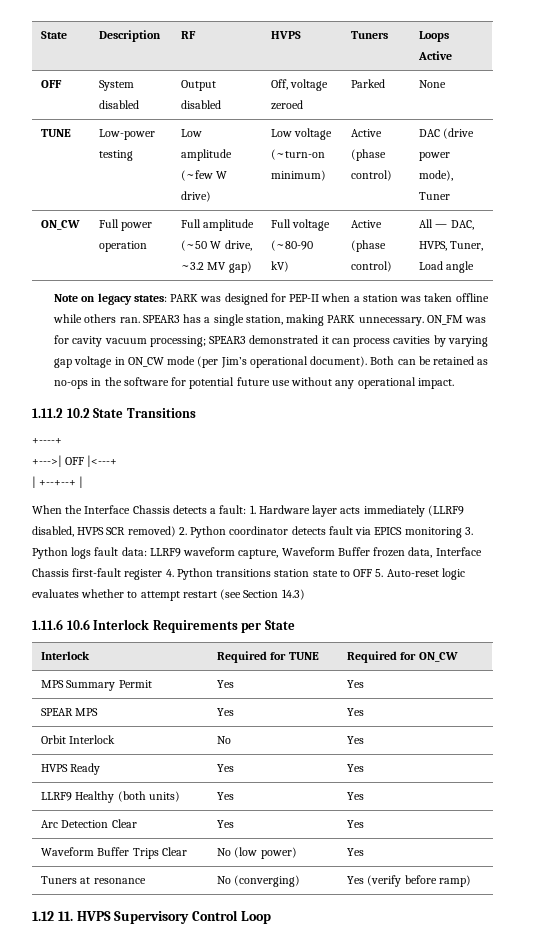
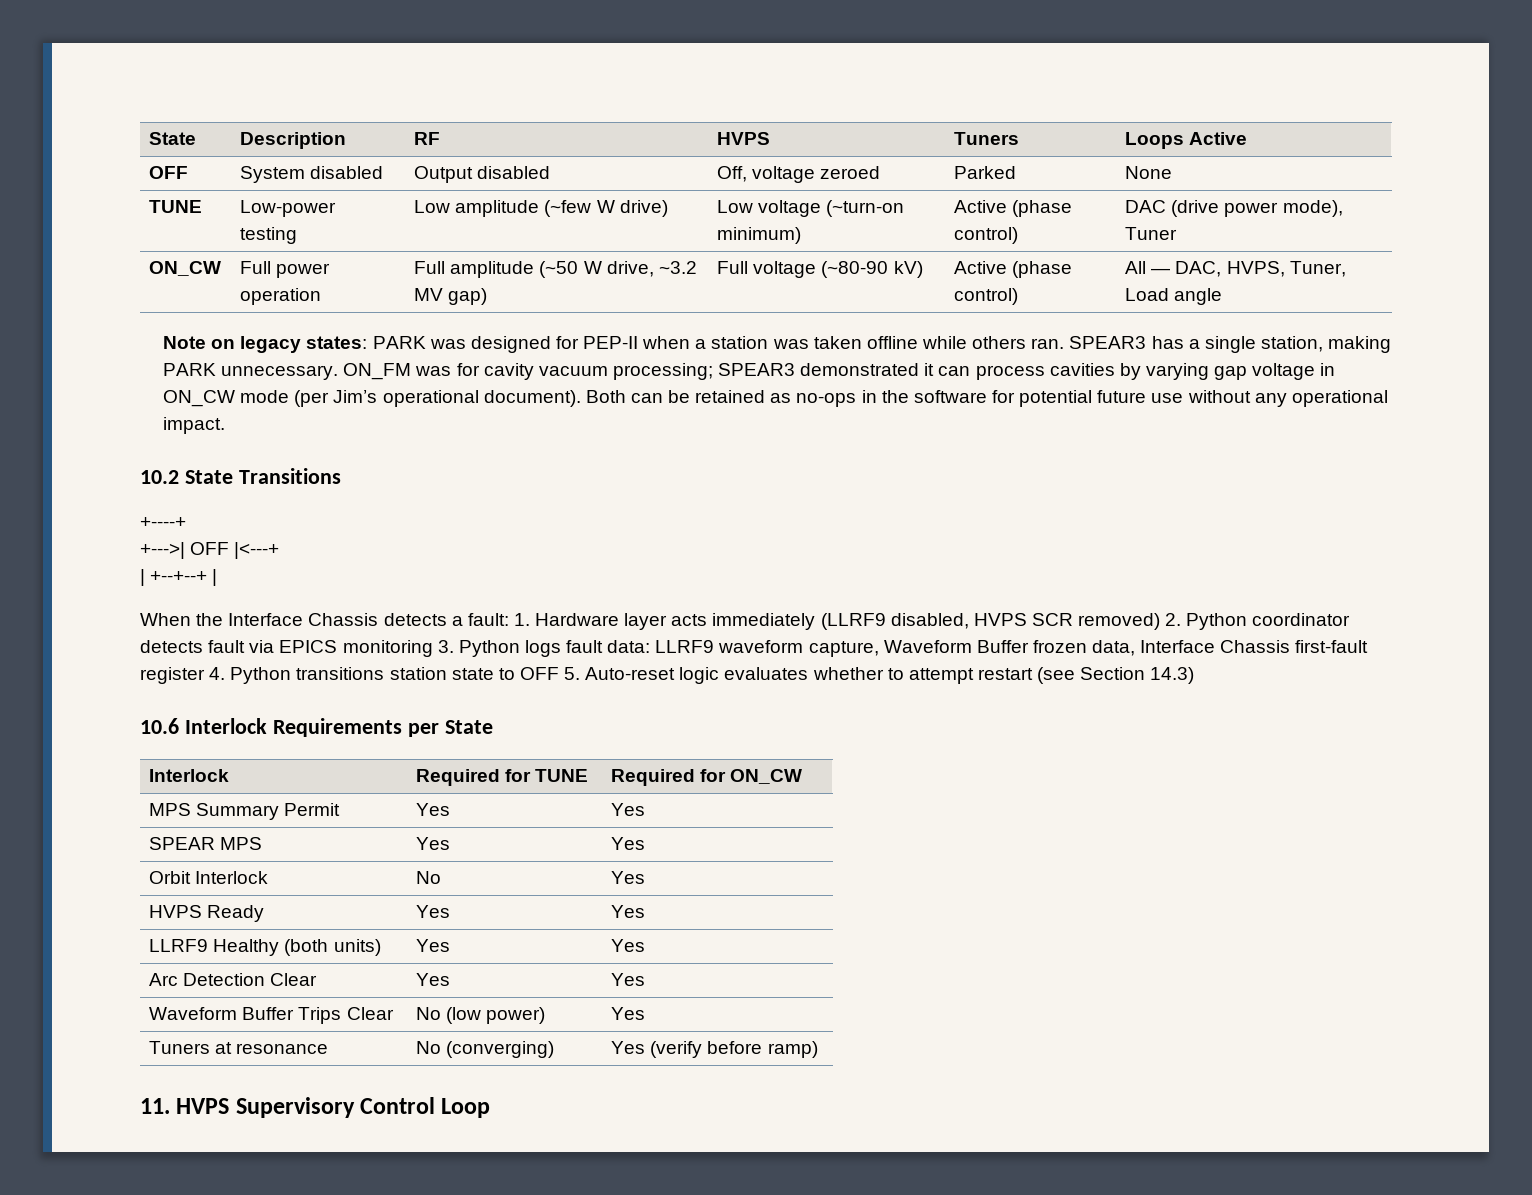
[32,408,63,418] 1.11.2 -> (226, 425) none
[32,619,63,630] 1.11.6 -> (1195, 675) none
[32,911,54,921] 1.12 -> (818, 1049) none

